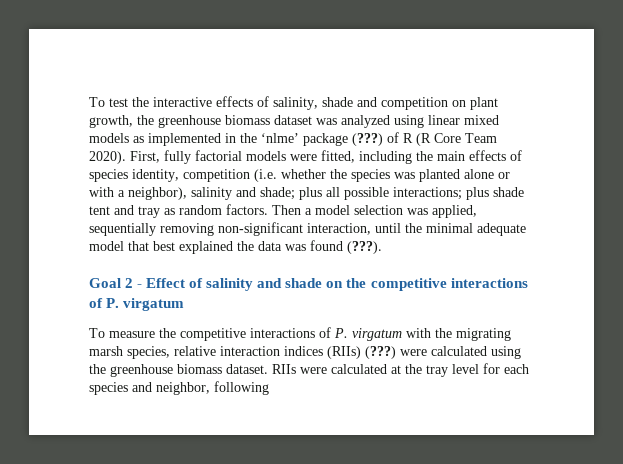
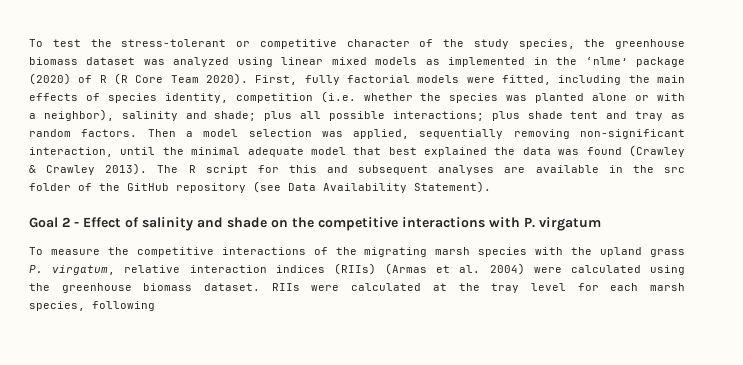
[153,96,498,110] [89,115,133,128] interactive effects of salinity, shade and competition on plant growth, -> [121,39,575,49] stress-tolerant or competitive character of the study species,
[352,133,383,146] (???) -> [29,73,71,85] (2020)
[347,241,382,254] (???). -> [628,145,685,157] [29,163,685,175] [29,181,491,193] (Crawley & Crawley 2013). The R script for this and subsequent analyses are available in the src folder of the GitHub repository (see Data Availability Statement).
[89,298,103,308] of -> [489,217,520,228] with
[334,328,511,341] [89,346,396,359] P. virgatum with the migrating marsh species, relative interaction indices (RIIs) (???) -> [335,247,685,257] [29,263,525,275] the migrating marsh species with the upland grass P. virgatum, relative interaction indices (RIIs) (Armas et al. 2004)
[89,382,210,395] species and neighbor, -> [650,283,686,291] [29,301,85,311] marsh species,

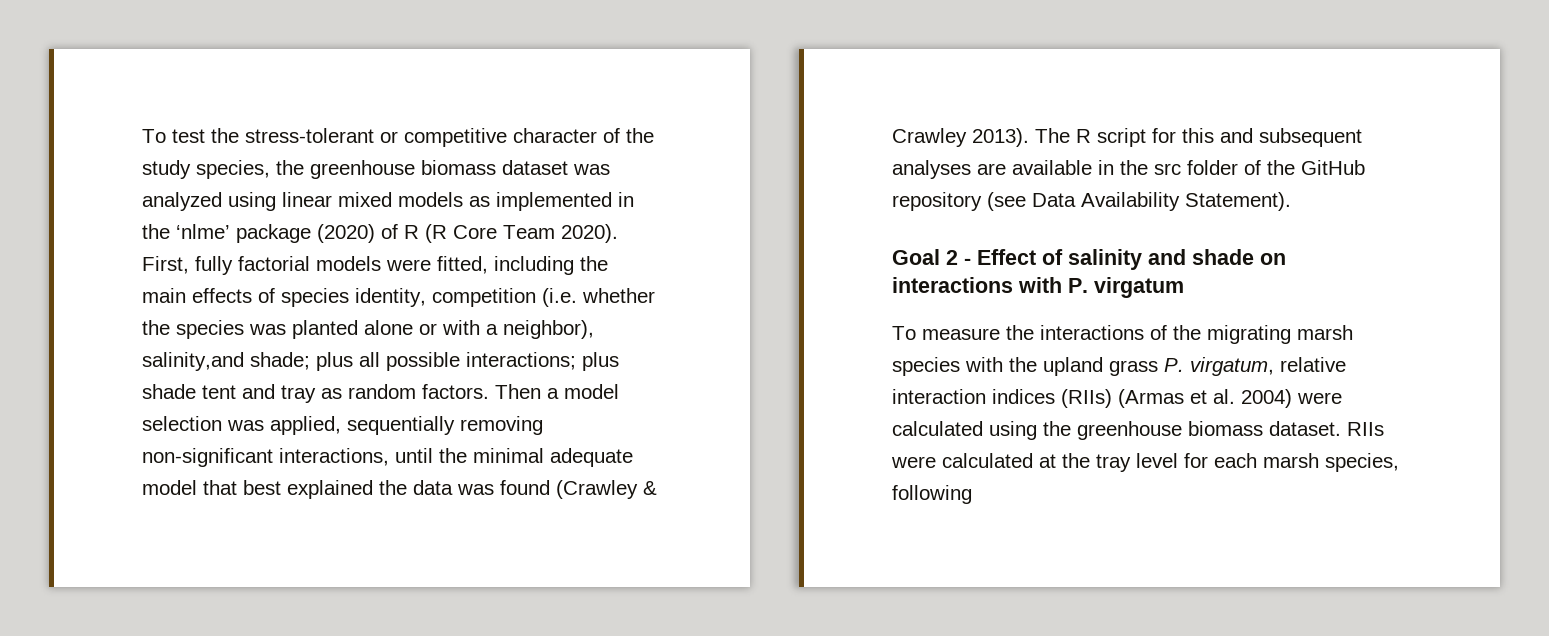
[121,111,207,121] salinity and -> [142,352,244,371] salinity,and
[29,147,113,157] interaction, -> [279,448,389,466] interactions,
[292,217,398,231] the competitive -> (1286, 259) none
[136,247,214,257] competitive -> (1034, 332) none

